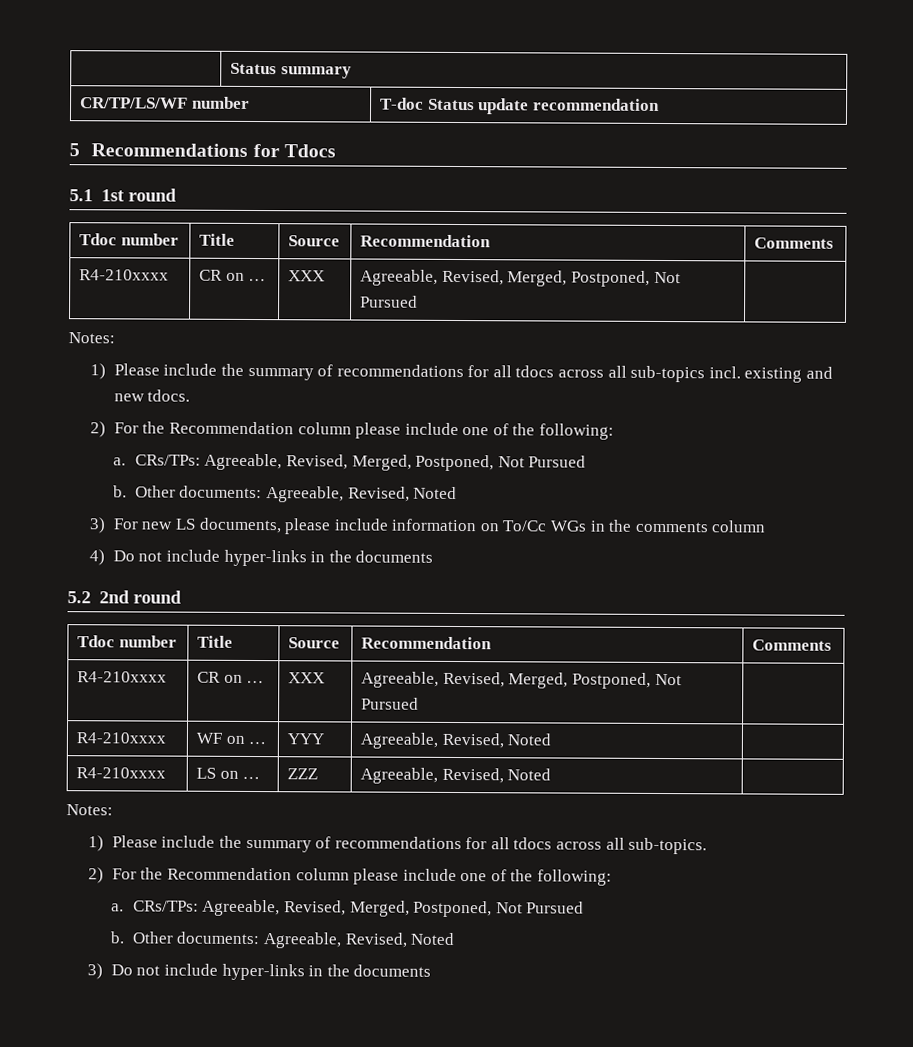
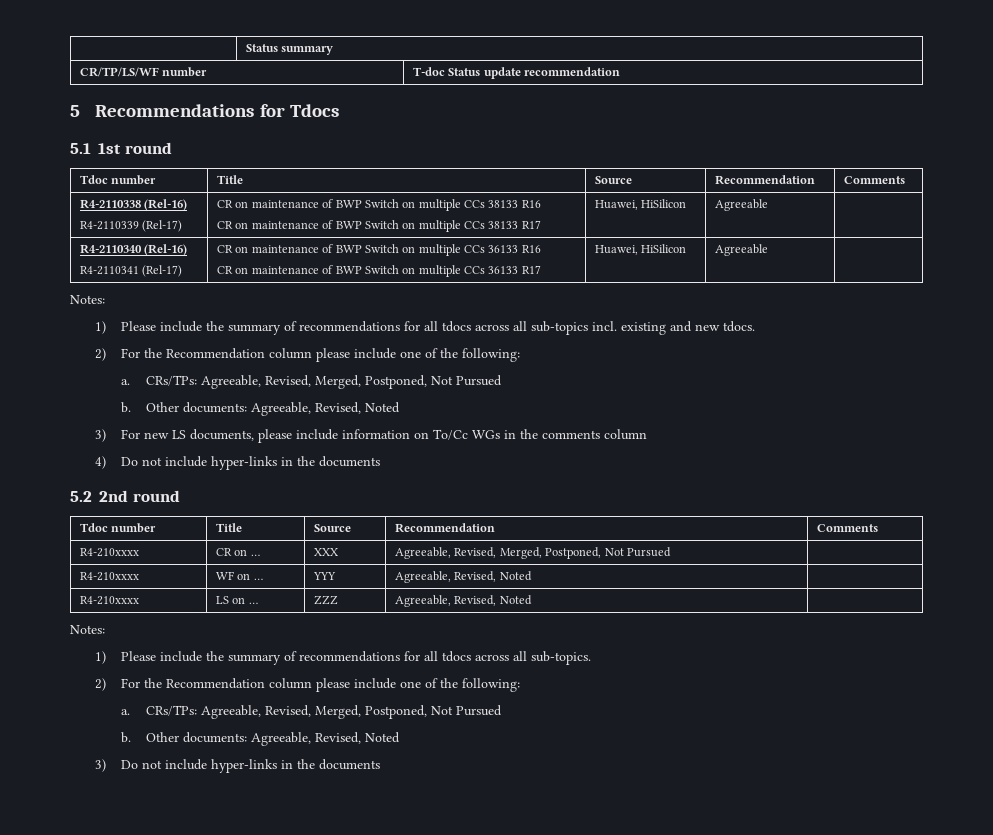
[79,269,170,281] [199,269,267,282] [288,270,326,282] [360,269,681,287] [360,295,419,308] R4-210xxxx | CR on … | XXX | Agreeable, Revised, Merged, Postponed, Not Pursued -> [80,199,188,211] [80,220,183,232] [217,199,541,211] [217,220,541,232] [595,199,687,210] [715,199,769,211] [80,244,188,256] [80,265,183,277] [217,244,541,256] [217,265,541,277] [595,244,687,255] [715,244,769,256] R4-2110338 (Rel-16) // R4-2110339 (Rel-17) | CR on maintenance of BWP Switch on multiple CCs 38133 R16 // CR on maintenance of BWP Switch on multiple CCs 38133 R17 | Huawei, HiSilicon | Agreeable | // R4-2110340 (Rel-16) // R4-2110341 (Rel-17) | CR on maintenance of BWP Switch on multiple CCs 36133 R16 // CR on maintenance of BWP Switch on multiple CCs 36133 R17 | Huawei, HiSilicon | Agreeable

